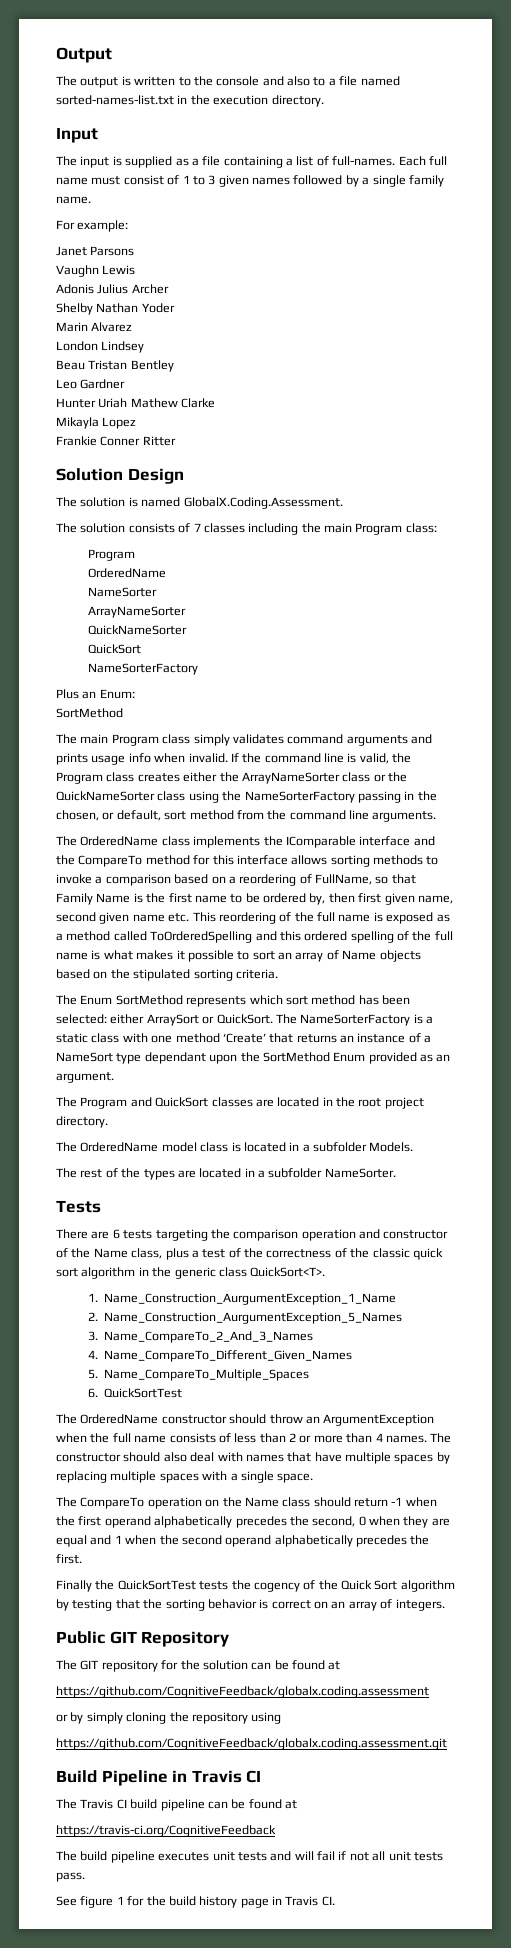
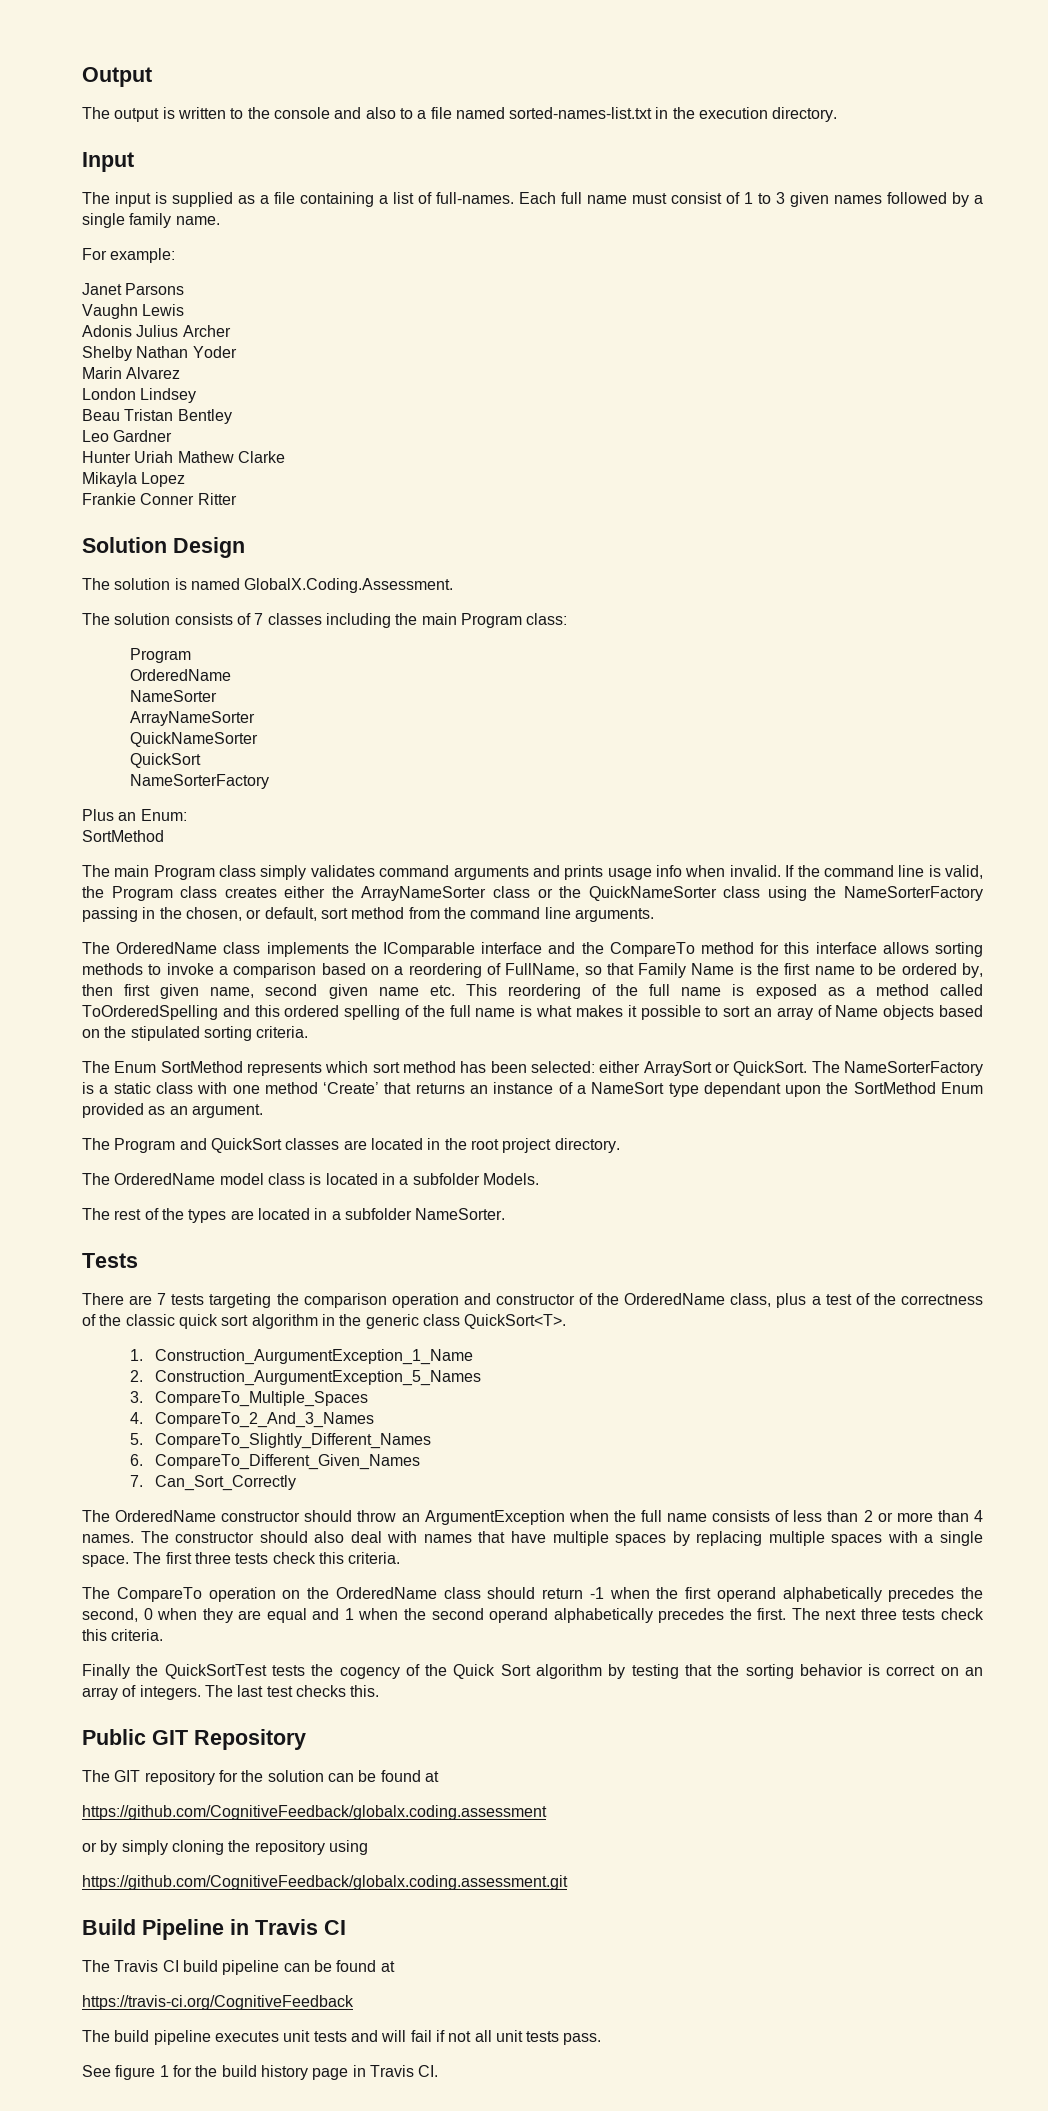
[112,1229,120,1239] 6 -> [157,1293,167,1305] 7
[93,1248,128,1258] Name -> [624,1293,726,1305] OrderedName
[103,1293,396,1305] Name_Construction_AurgumentException_1_Name -> [154,1349,473,1365] Construction_AurgumentException_1_Name
[103,1312,402,1324] Name_Construction_AurgumentException_5_Names -> [154,1370,481,1386] Construction_AurgumentException_5_Names
[103,1331,313,1343] Name_CompareTo_2_And_3_Names -> [154,1391,368,1407] CompareTo_Multiple_Spaces
[103,1350,352,1362] Name_CompareTo_Different_Given_Names -> [154,1412,374,1428] CompareTo_2_And_3_Names
[103,1369,309,1381] Name_CompareTo_Multiple_Spaces -> [154,1433,431,1449] CompareTo_Slightly_Different_Names
[103,1388,182,1398] QuickSortTest -> [154,1454,420,1470] [130,1475,296,1491] CompareTo_Different_Given_Names // 7. Can_Sort_Correctly
(314, 1478) none -> [133,1552,401,1564] The first three tests check this criteria.
[244,1497,279,1507] Name -> [335,1587,437,1599] OrderedName
(82, 1559) none -> [791,1608,984,1620] [82,1629,164,1641] The next three tests check this criteria.
(445, 1605) none -> [204,1685,380,1697] The last test checks this.

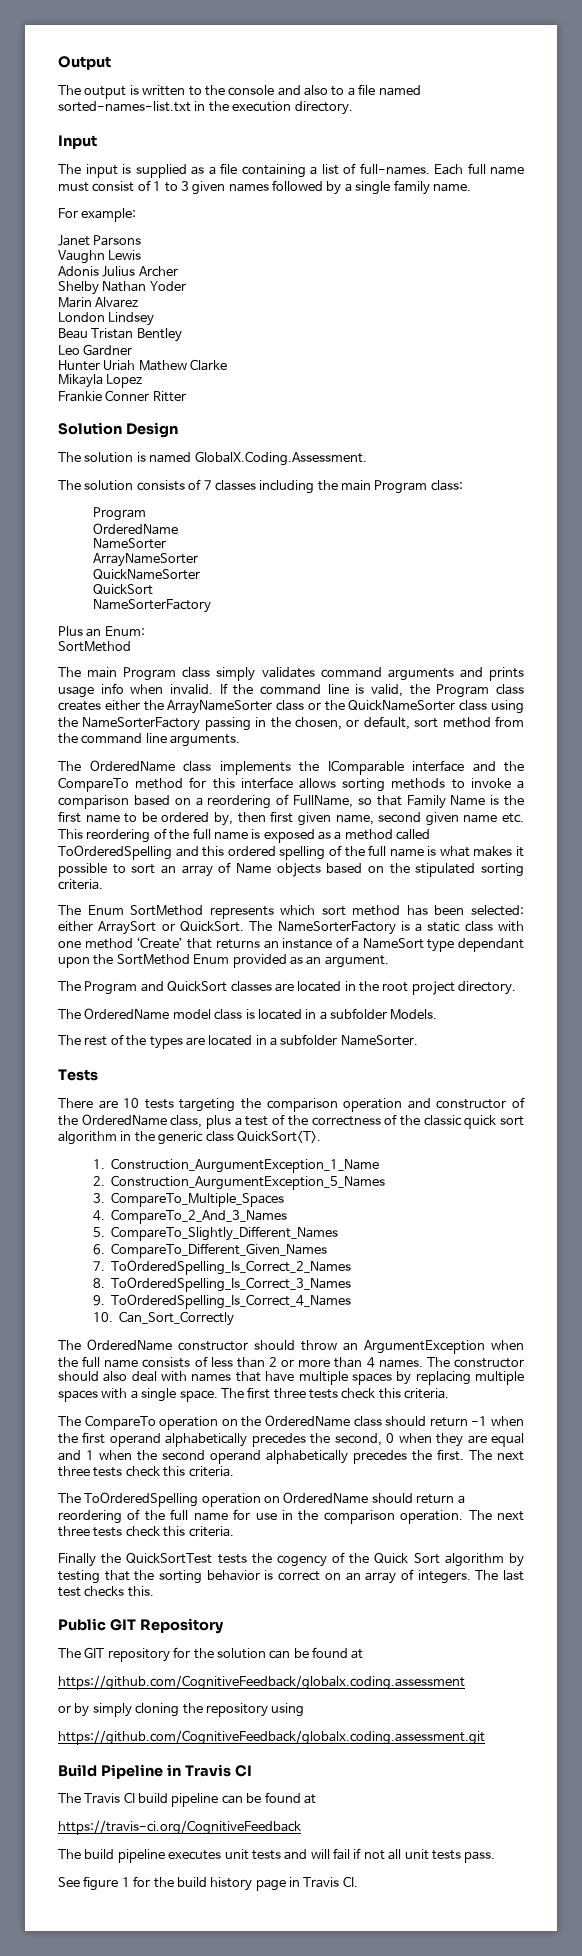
[157,1293,167,1305] 7 -> [123,1098,140,1108] 10
(144, 1481) none -> [110,1260,351,1275] [92,1277,351,1292] [92,1294,351,1309] [92,1312,113,1322] ToOrderedSpelling_Is_Correct_2_Names // 8. ToOrderedSpelling_Is_Correct_3_Names // 9. ToOrderedSpelling_Is_Correct_4_Names // 10.
(164, 1635) none -> [58,1492,465,1507] [58,1509,524,1524] [58,1526,234,1537] // The ToOrderedSpelling operation on OrderedName should return a reordering of the full name for use in the comparison operation. The next three tests check this criteria.

